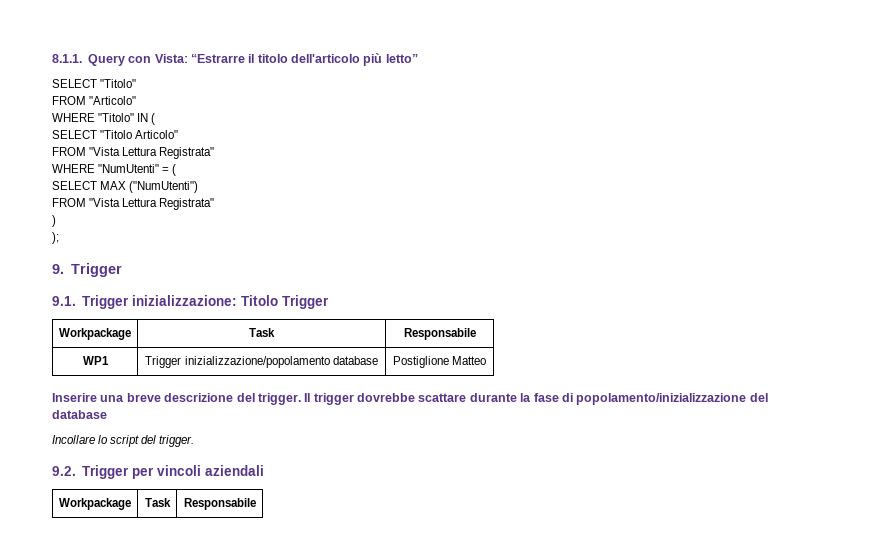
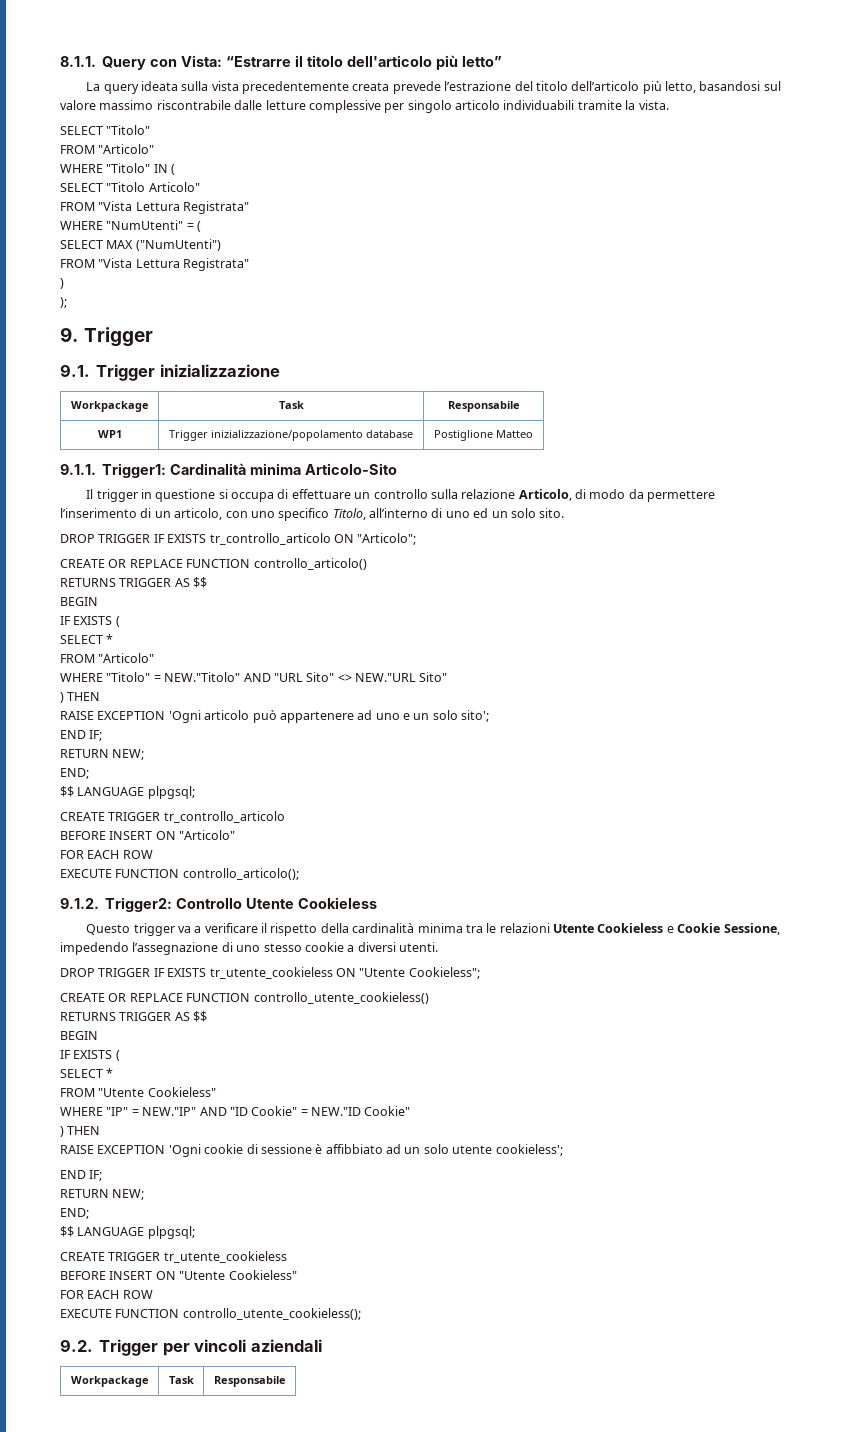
(418, 58) none -> [86,81,781,94] [60,100,669,113] // La query ideata sulla vista precedentemente creata prevede l’estrazione del titolo dell’articolo più letto, basandosi sul valore massimo riscontrabile dalle letture complessive per singolo articolo individuabili tramite la vista.
[131,295,329,309] inizializzazione: Titolo Trigger -> [159,364,280,377] inizializzazione
[52,393,768,405] [52,410,107,419] [52,435,195,447] Inserire una breve descrizione del trigger. Il trigger dovrebbe scattare durante la fase di popolamento/inizializzazione del database // Incollare lo script del trigger. -> [60,463,397,478] [86,489,716,502] [60,508,565,521] [60,533,417,545] [60,558,367,570] [60,577,208,588] [60,597,98,606] [60,616,120,627] [60,634,114,644] [60,653,155,663] [60,672,448,682] [60,692,101,703] [60,710,490,723] [60,730,103,741] [60,749,145,760] [60,768,89,779] [60,786,195,799] [60,811,285,823] [60,830,236,840] [60,850,153,859] [60,868,299,880] [60,897,377,912] [86,923,780,936] [60,942,438,955] [60,967,480,979] [60,992,429,1004] [60,1011,208,1022] [60,1031,98,1040] [60,1050,120,1061] [60,1068,114,1078] [60,1087,216,1097] [60,1106,411,1116] [60,1126,101,1137] [60,1144,563,1157] [60,1170,103,1181] [60,1189,145,1200] [60,1208,89,1219] [60,1226,195,1239] [60,1251,287,1263] [60,1270,297,1280] [60,1290,153,1299] [60,1308,361,1320] 9.1.1. Trigger1: Cardinalità minima Articolo-Sito // Il trigger in questione si occupa di effettuare un controllo sulla relazione Articolo, di modo da permettere l’inserimento di un articolo, con uno specifico Titolo, all’interno di uno ed un solo sito. // DROP TRIGGER IF EXISTS tr_controllo_articolo ON "Articolo"; // CREATE OR REPLACE FUNCTION controllo_articolo() // RETURNS TRIGGER AS $$ // BEGIN // IF EXISTS ( // SELECT * // FROM "Articolo" // WHERE "Titolo" = NEW."Titolo" AND "URL Sito" <> NEW."URL Sito" // ) THEN // RAISE EXCEPTION 'Ogni articolo può appartenere ad uno e un solo sito'; // END IF; // RETURN NEW; // END; // $$ LANGUAGE plpgsql; // CREATE TRIGGER tr_controllo_articolo // BEFORE INSERT ON "Articolo" // FOR EACH ROW // EXECUTE FUNCTION controllo_articolo(); // 9.1.2. Trigger2: Controllo Utente Cookieless // Questo trigger va a verificare il rispetto della cardinalità minima tra le relazioni Utente Cookieless e Cookie Sessione, impedendo l’assegnazione di uno stesso cookie a diversi utenti. // DROP TRIGGER IF EXISTS tr_utente_cookieless ON "Utente Cookieless"; // CREATE OR REPLACE FUNCTION controllo_utente_cookieless() // RETURNS TRIGGER AS $$ // BEGIN // IF EXISTS ( // SELECT * // FROM "Utente Cookieless" // WHERE "IP" = NEW."IP" AND "ID Cookie" = NEW."ID Cookie" // ) THEN // RAISE EXCEPTION 'Ogni cookie di sessione è affibbiato ad un solo utente cookieless'; // END IF; // RETURN NEW; // END; // $$ LANGUAGE plpgsql; // CREATE TRIGGER tr_utente_cookieless // BEFORE INSERT ON "Utente Cookieless" // FOR EACH ROW // EXECUTE FUNCTION controllo_utente_cookieless();

